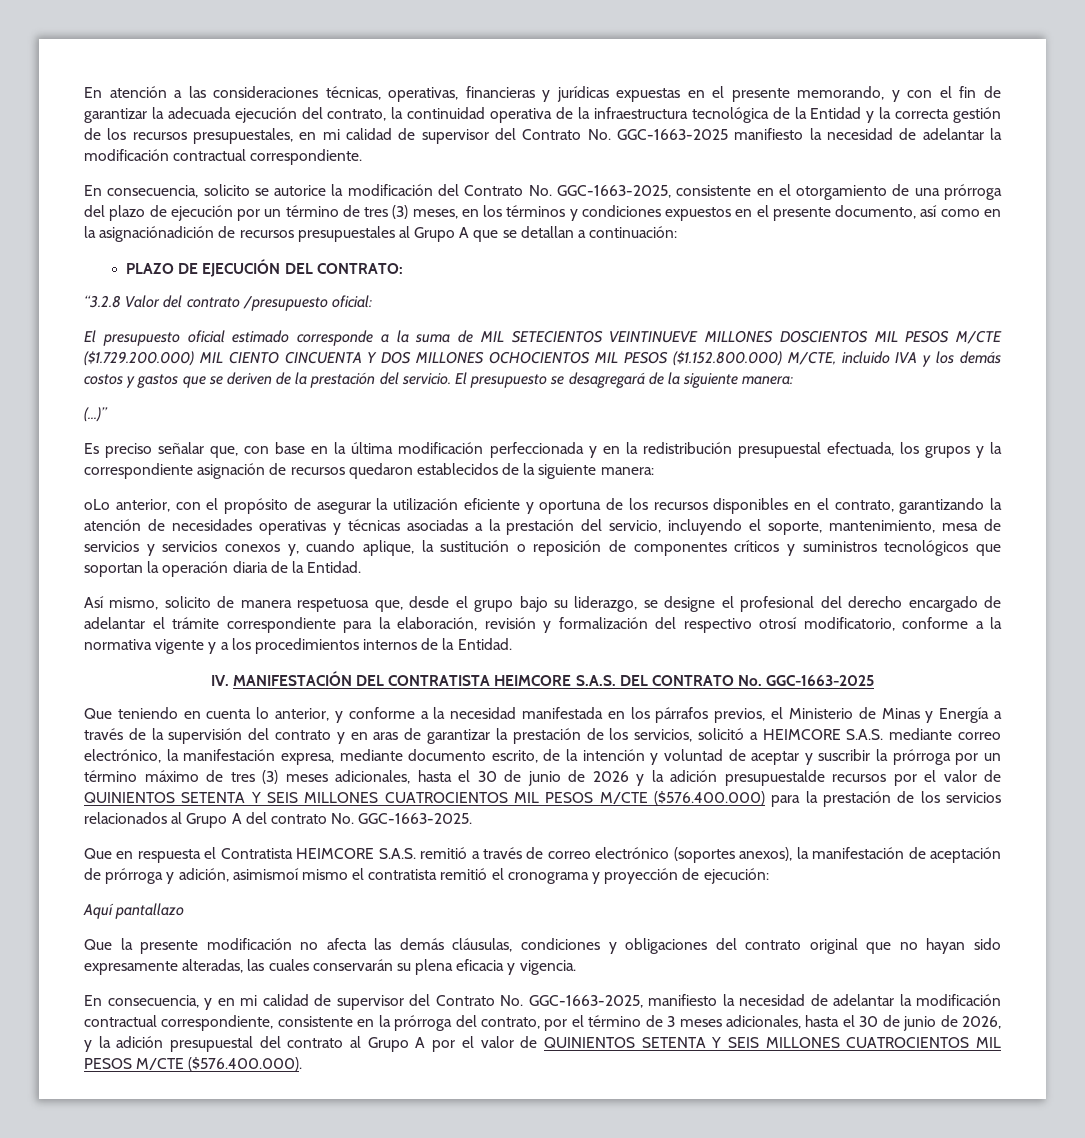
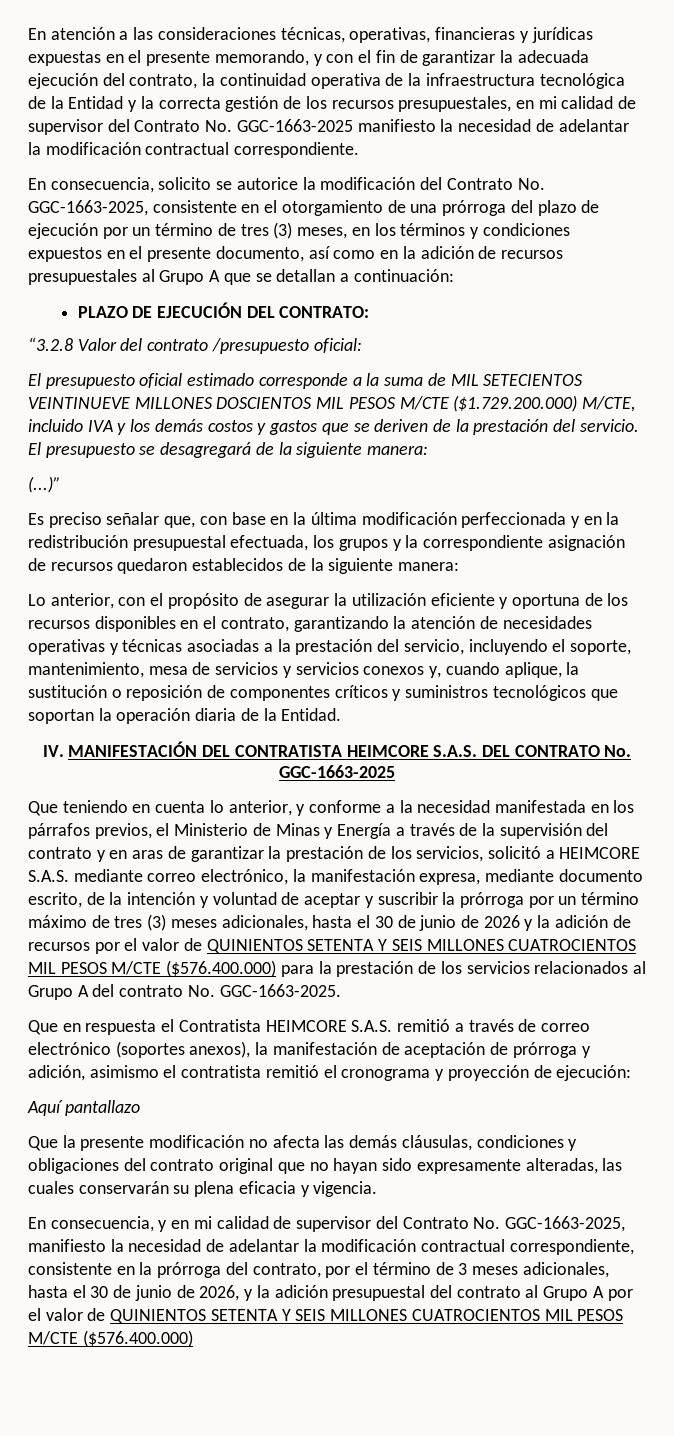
[99,226,215,242] asignaciónadición -> [420,246,474,259] adición
[198,351,782,366] MIL CIENTO CINCUENTA Y DOS MILLONES OCHOCIENTOS MIL PESOS ($1.152.800.000) -> (578, 403) none
[84,499,110,510] oLo -> [28,594,46,606] Lo
[84,596,1002,612] [84,617,1002,633] [84,638,512,654] // Así mismo, solicito de manera respetuosa que, desde el grupo bajo su liderazgo, se designe el profesional del derecho encargado de adelantar el trámite correspondiente para la elaboración, revisión y formalización del respectivo otrosí modificatorio, conforme a la normativa vigente y a los procedimientos internos de la Entidad. -> (342, 714) none
[724,770,825,786] presupuestalde -> [612,915,631,928] de
[232,868,348,880] asimismoí mismo -> [89,1065,159,1078] asimismo
[188,1057,303,1071] ($576.400.000). -> [82,1330,193,1347] ($576.400.000)

